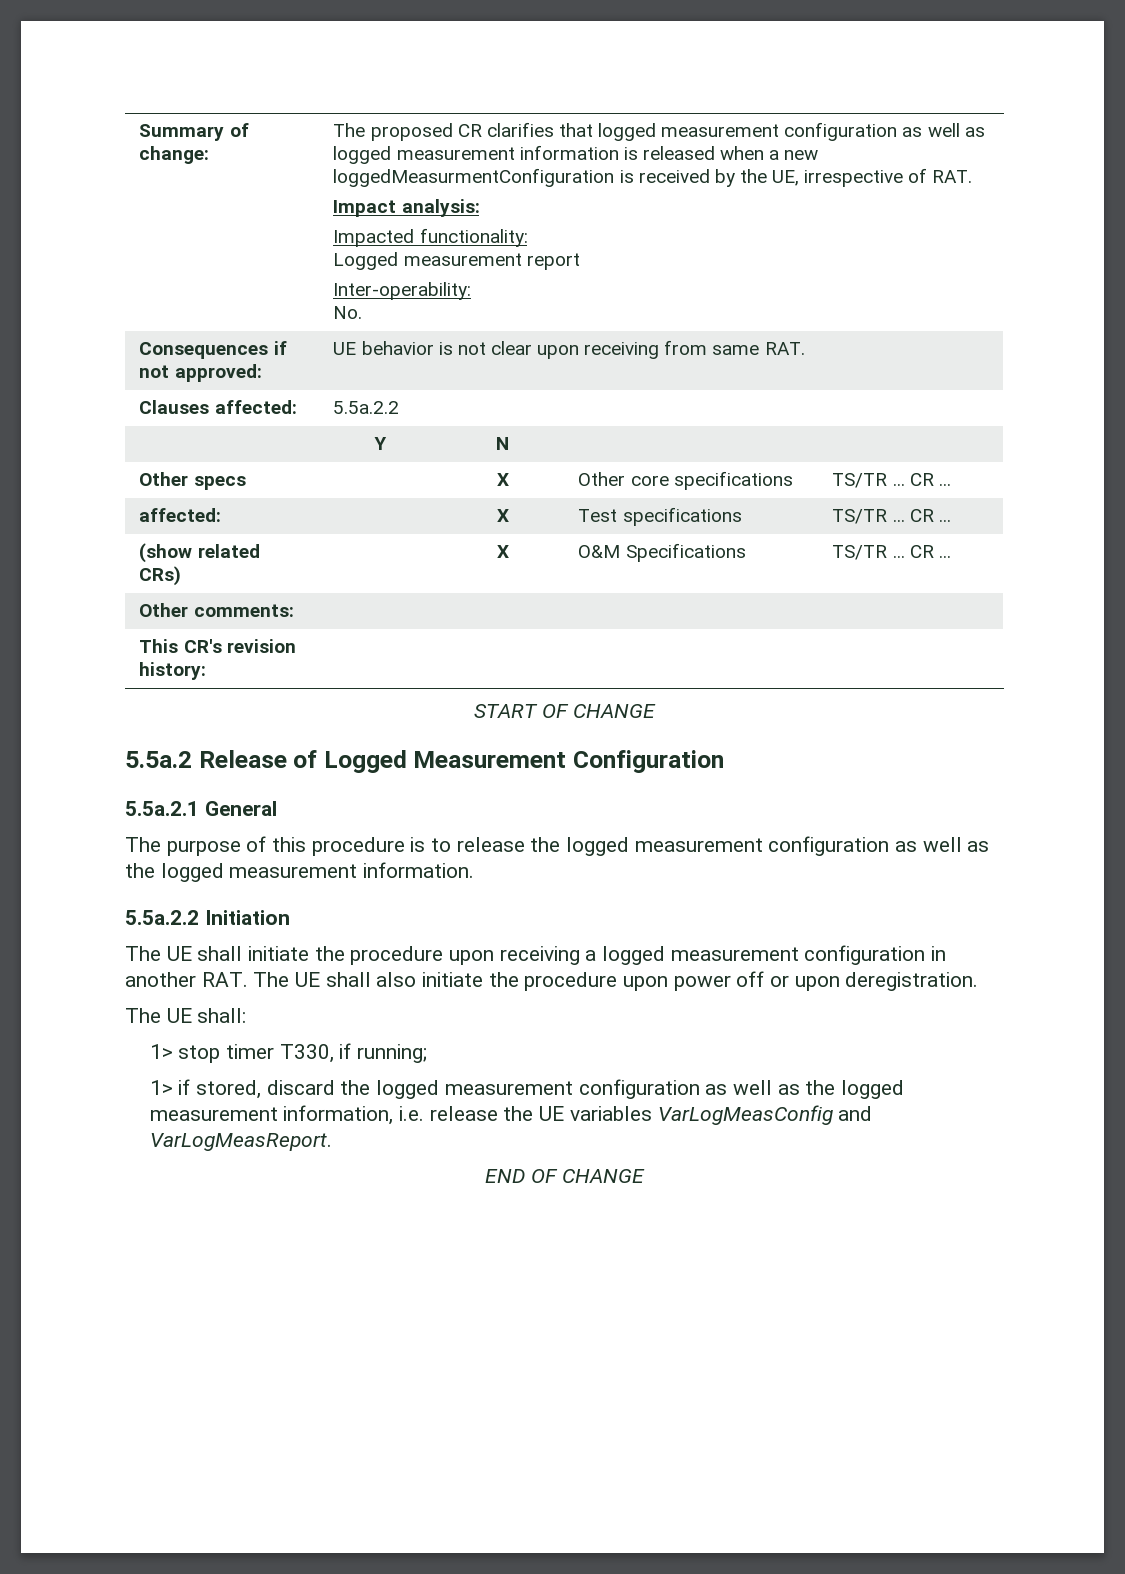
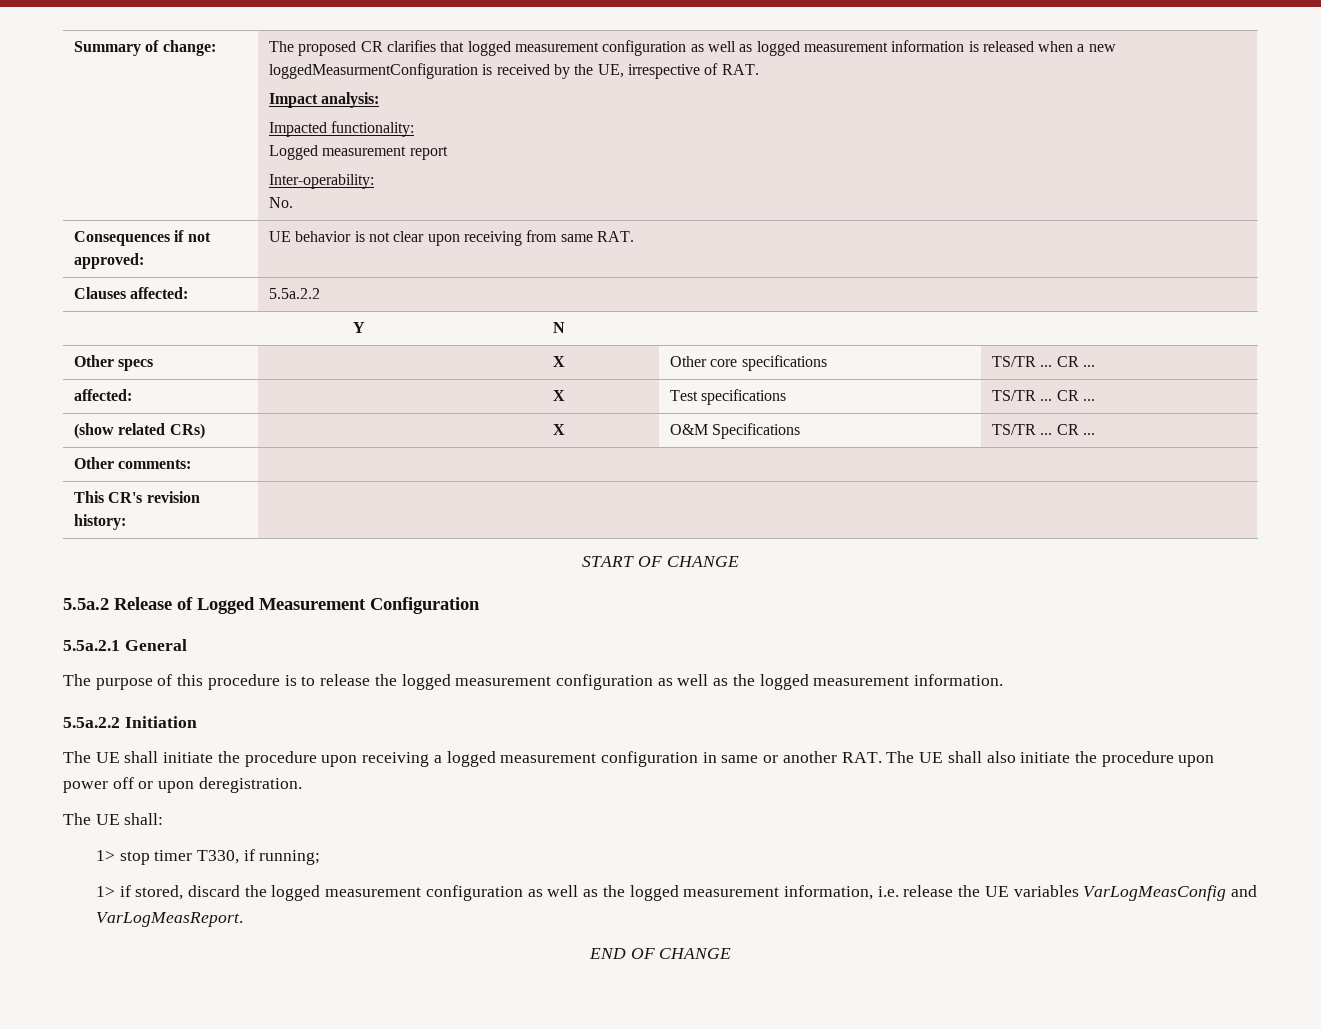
(947, 953) none -> [721,755,779,763] same or

